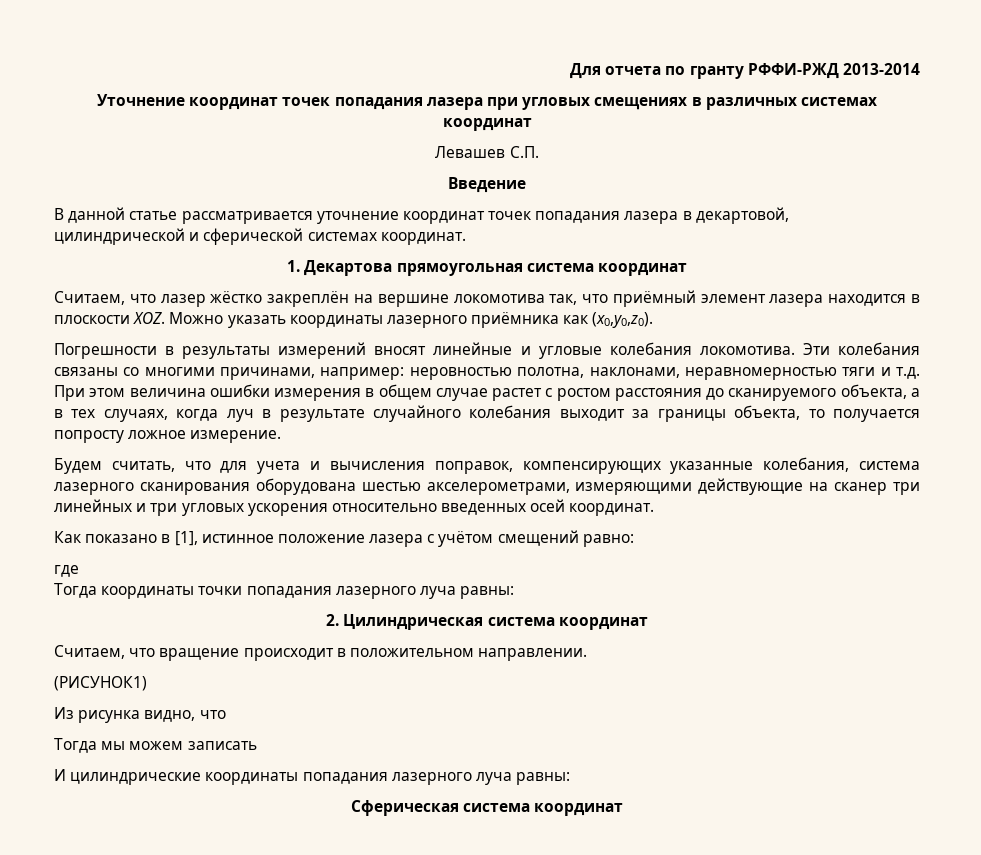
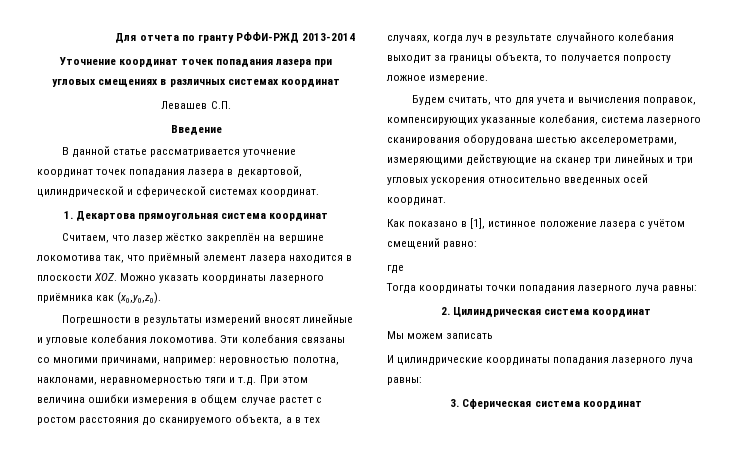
[54,645,588,661] [54,676,147,691] [54,707,226,723] [54,738,126,753] Считаем, что вращение происходит в положительном направлении. // (РИСУНОК1) // Из рисунка видно, что // Тогда мы -> [387,331,404,339] Мы
(571, 778) none -> [450,399,460,407] 3.

